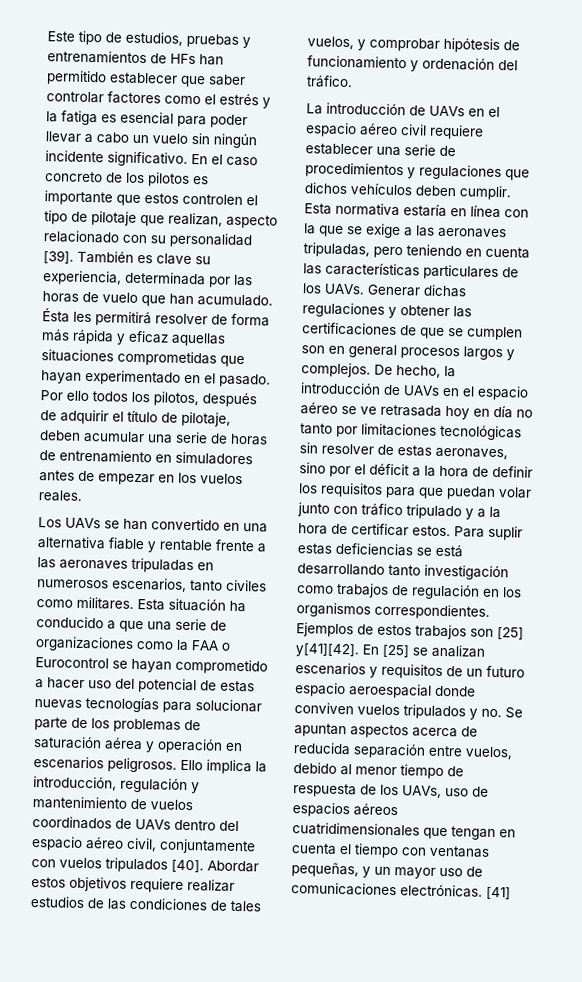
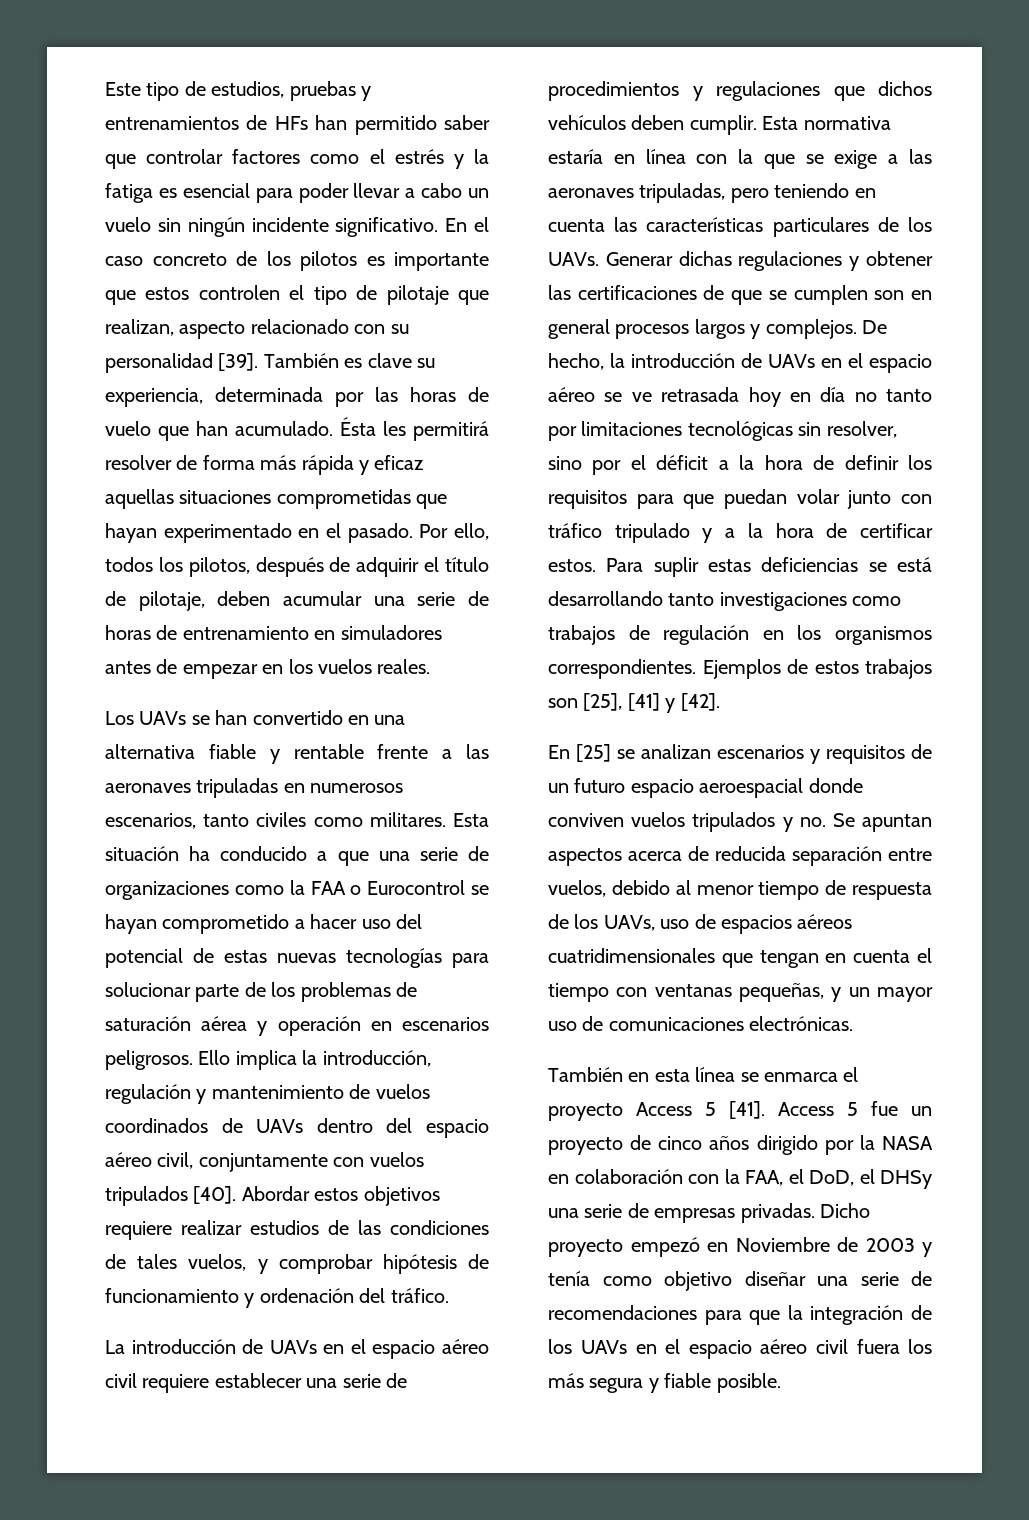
[109,72,246,88] establecer que saber -> [443,115,490,130] [105,154,136,169] saber que
[66,390,89,402] ello -> [454,523,489,540] ello,
[321,443,508,460] resolver de estas aeronaves, -> [826,421,897,438] resolver,
[424,564,509,581] investigación -> [719,592,847,611] investigaciones
[497,627,524,640] [295,643,360,658] [25] y[41][42]. -> [583,693,720,713] [25], [41] y [42]. //
[486,886,511,900] [41] -> [548,1067,859,1082] [548,1101,932,1121] [548,1135,933,1155] [548,1169,932,1189] [548,1203,870,1223] [548,1237,932,1257] [548,1271,932,1291] [548,1305,932,1325] [548,1339,932,1359] [548,1373,781,1393] // También en esta línea se enmarca el proyecto Access 5 [41]. Access 5 fue un proyecto de cinco años dirigido por la NASA en colaboración con la FAA, el DoD, el DHSy una serie de empresas privadas. Dicho proyecto empezó en Noviembre de 2003 y tenía como objetivo diseñar una serie de recomendaciones para que la integración de los UAVs en el espacio aéreo civil fuera los más segura y fiable posible.

